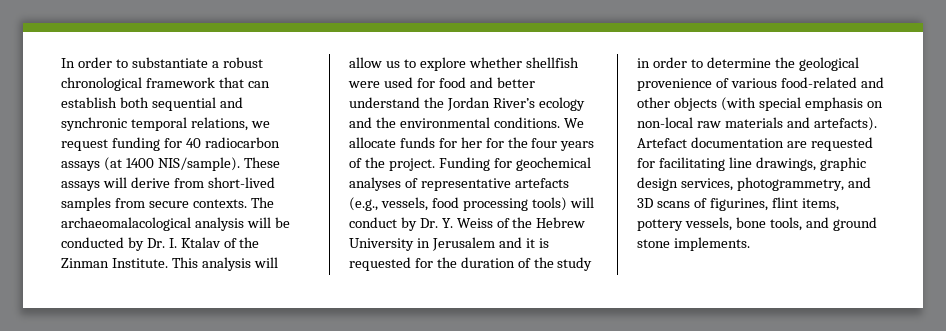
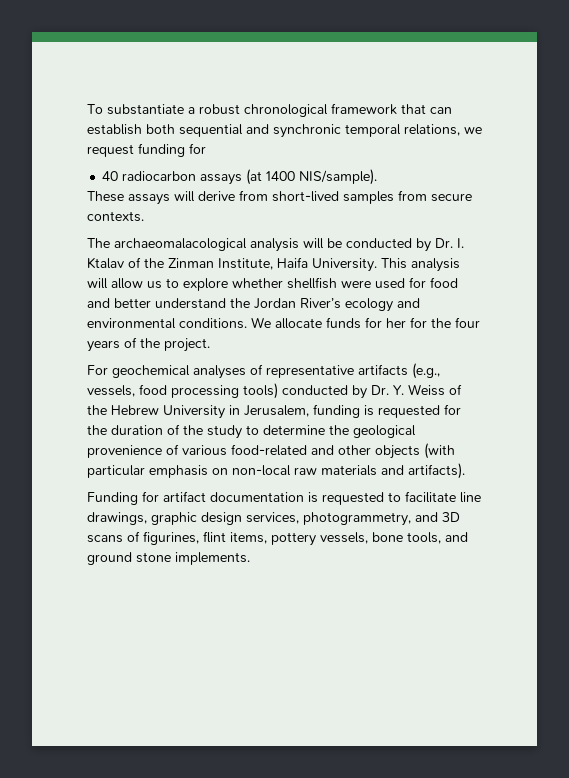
[61,57,128,68] In order to -> [87,104,103,114] To
(182, 143) none -> (206, 148) //
(240, 164) none -> (378, 177) //
(247, 203) none -> (144, 216) //
[111,258,168,268] Institute. -> [218,257,377,272] Institute, Haifa University.
[375,117,396,128] the -> (420, 303) none
[438,157,512,171] Funding for -> [87,365,108,375] // For
[514,178,569,188] artefacts -> [358,364,408,376] artifacts
[569,197,594,208] [349,217,397,228] will conduct -> [282,385,348,395] conducted
[431,237,535,251] Jerusalem and it -> [244,404,360,418] Jerusalem, funding
[637,57,687,68] in order -> (242, 432) none
[758,97,801,111] special -> [87,465,145,478] particular
[813,117,877,131] [637,137,873,151] [637,157,725,171] artefacts). Artefact documentation are requested for facilitating -> [408,463,465,479] [87,491,456,505] artifacts). // Funding for artifact documentation is requested to facilitate

